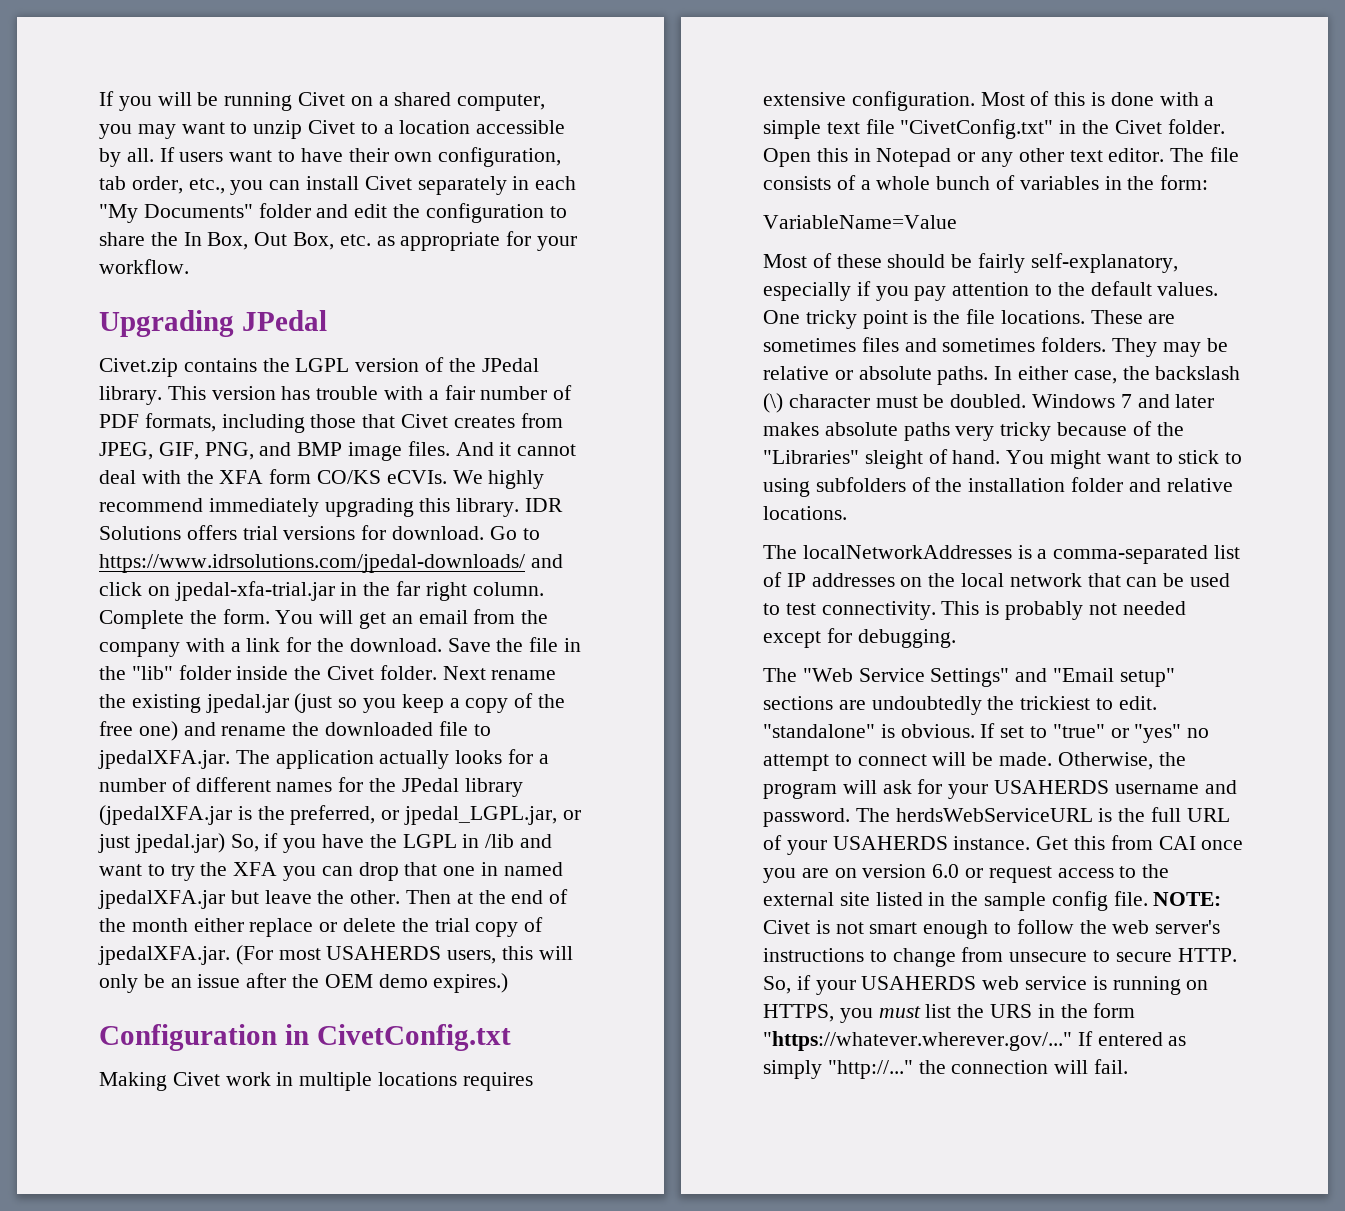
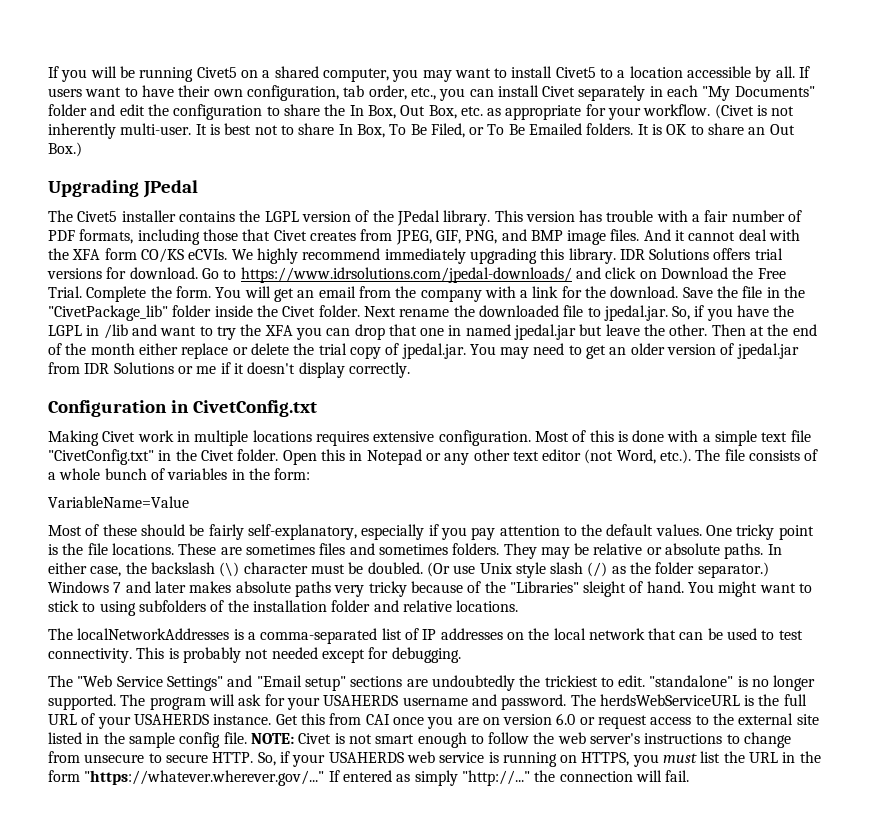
[298,92,346,106] Civet -> [196,67,237,78] Civet5
[253,120,356,139] unzip Civet -> [511,66,596,78] install Civet5
(189, 266) none -> [714,104,795,119] [48,123,795,139] [48,142,82,157] (Civet is not inherently multi-user. It is best not to share In Box, To Be Filed, or To Be Emailed folders. It is OK to share an Out Box.)
[99,358,178,377] Civet.zip -> [48,210,176,222] The Civet5 installer
[174,581,544,601] jpedal-xfa-trial.jar in the far right column. -> [660,267,786,279] [48,286,82,298] Download the Free Trial.
[131,666,173,680] "lib" -> [48,305,168,321] "CivetPackage_lib"
[131,693,566,713] [99,721,491,741] [98,749,549,769] [99,777,523,797] [99,805,581,825] [98,833,225,853] existing jpedal.jar (just so you keep a copy of the free one) and rename the downloaded file to jpedalXFA.jar. The application actually looks for a number of different names for the JPedal library (jpedalXFA.jar is the preferred, or jpedal_LGPL.jar, or just jpedal.jar) -> [478,305,668,321] downloaded file to jpedal.jar.
[98,890,225,909] jpedalXFA.jar -> [514,324,577,340] jpedal.jar
[98,945,573,965] [99,973,509,993] jpedalXFA.jar. (For most USAHERDS users, this will only be an issue after the OEM demo expires.) -> [401,343,799,359] [48,362,410,378] jpedal.jar. You may need to get an older version of jpedal.jar from IDR Solutions or me if it doesn't display correctly.
[1108,148,1165,162] editor. -> [542,449,692,464] editor (not Word, etc.).
(1027, 401) none -> [426,562,769,578] (Or use Unix style slash (/) as the folder separator.)
[900,723,1210,743] [763,752,1186,771] obvious. If set to "true" or "yes" no attempt to connect will be made. Otherwise, the -> [752,675,816,691] [48,694,146,710] no longer supported. The
[990,1004,1033,1018] URS -> [749,752,779,763] URL

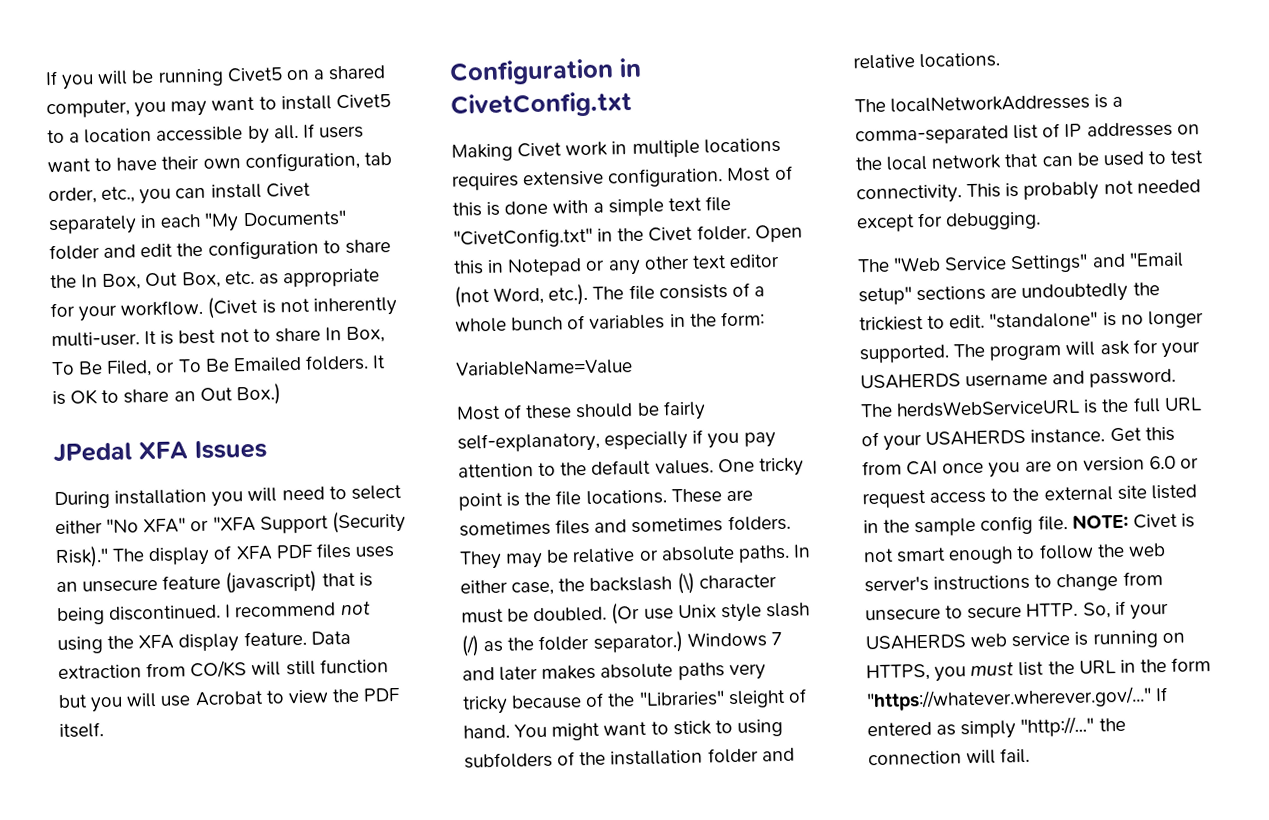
[48,180,198,198] [48,210,803,226] [48,229,801,245] [48,248,783,264] [47,267,786,283] [48,286,806,302] [48,305,795,321] [48,324,817,340] [48,343,799,359] [48,362,410,378] Upgrading JPedal // The Civet5 installer contains the LGPL version of the JPedal library. This version has trouble with a fair number of PDF formats, including those that Civet creates from JPEG, GIF, PNG, and BMP image files. And it cannot deal with the XFA form CO/KS eCVIs. We highly recommend immediately upgrading this library. IDR Solutions offers trial versions for download. Go to https://www.idrsolutions.com/jpedal-downloads/ and click on Download the Free Trial. Complete the form. You will get an email from the company with a link for the download. Save the file in the "CivetPackage_lib" folder inside the Civet folder. Next rename the downloaded file to jpedal.jar. So, if you have the LGPL in /lib and want to try the XFA you can drop that one in named jpedal.jar but leave the other. Then at the end of the month either replace or delete the trial copy of jpedal.jar. You may need to get an older version of jpedal.jar from IDR Solutions or me if it doesn't display correctly. -> [53,439,267,464] [54,484,402,510] [55,510,406,535] [55,542,395,569] [56,570,373,594] [56,601,371,626] [57,630,351,655] [58,658,389,680] [58,687,401,713] [59,722,104,739] JPedal XFA Issues // During installation you will need to select either "No XFA" or "XFA Support (Security Risk)." The display of XFA PDF files uses an unsecure feature (javascript) that is being discontinued. I recommend not using the XFA display feature. Data extraction from CO/KS will still function but you will use Acrobat to view the PDF itself.

